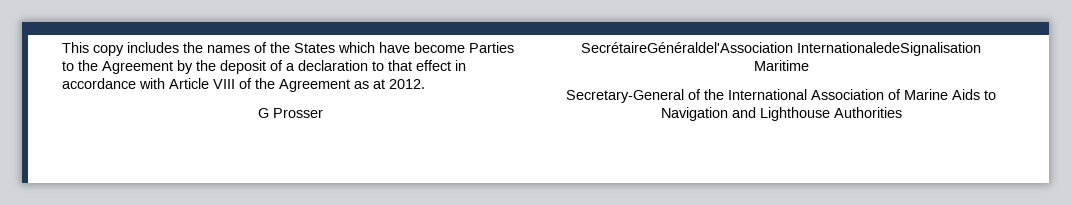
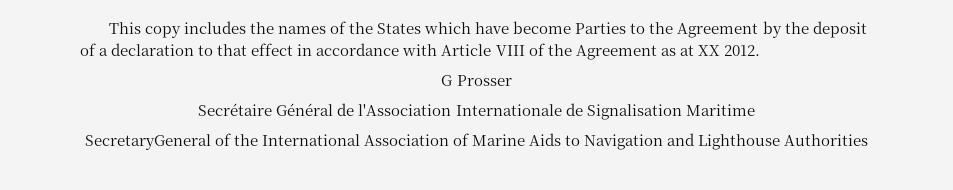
(385, 84) none -> [697,45,720,56] XX
[581,42,981,56] SecrétaireGénéraldel'Association InternationaledeSignalisation -> [198,103,682,120] Secrétaire Général de l'Association Internationale de Signalisation
[566,89,684,103] Secretary-General -> [84,134,211,150] SecretaryGeneral

